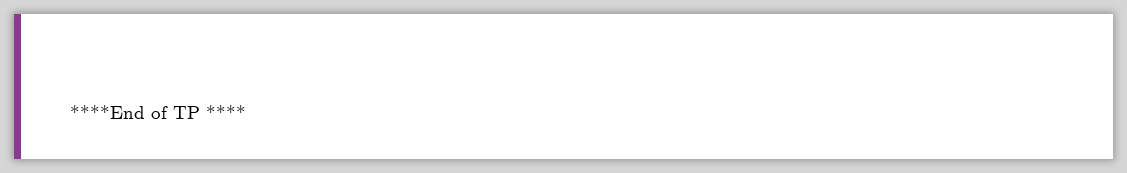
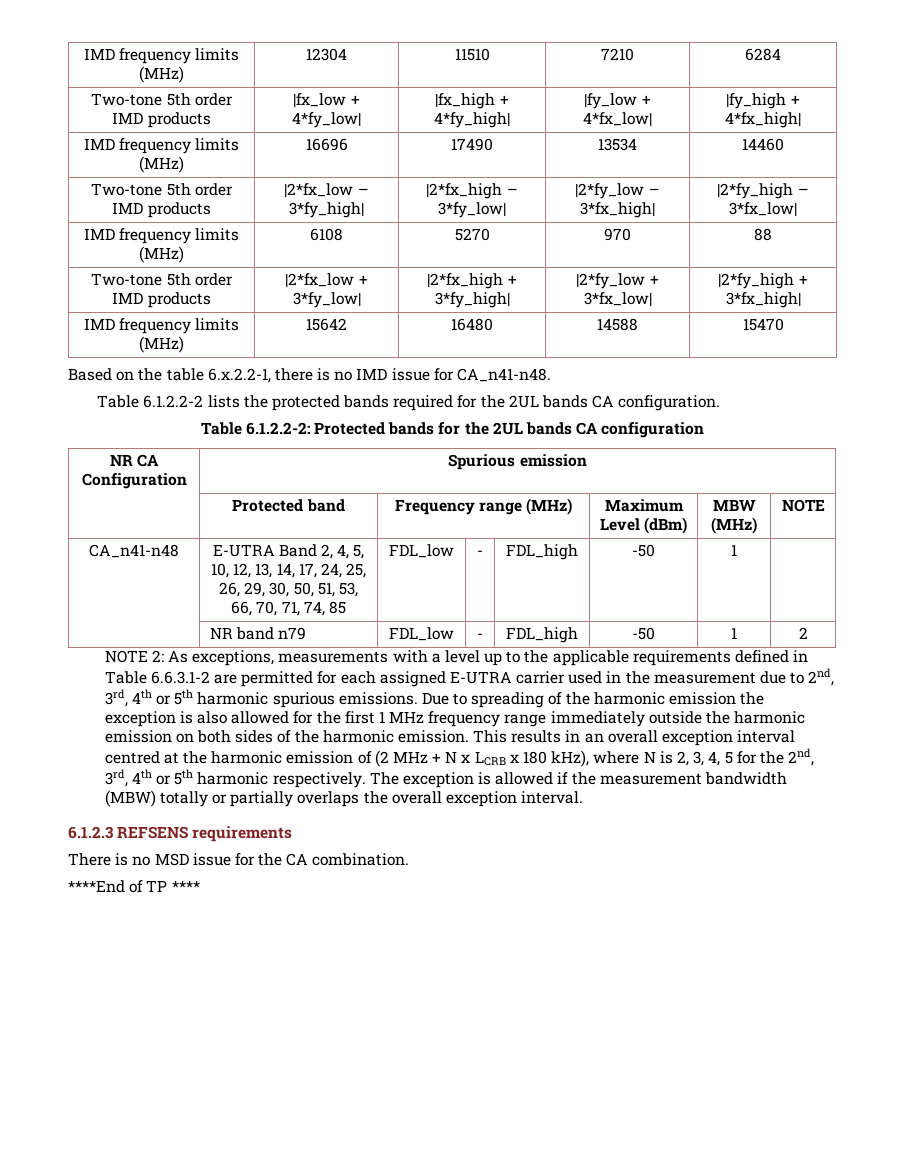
(70, 112) none -> [83,48,240,64] [139,66,184,83] [306,48,347,61] [454,48,490,61] [601,48,634,61] [745,48,781,61] [91,93,233,106] [112,112,211,128] [293,93,360,108] [292,112,361,128] [435,93,509,109] [434,112,510,128] [584,93,651,109] [583,112,652,127] [726,93,800,109] [725,112,801,128] [83,138,240,154] [139,156,184,173] [305,138,348,151] [451,138,493,151] [598,138,637,151] [742,138,784,151] [91,183,233,196] [112,202,211,218] [284,183,369,198] [289,202,364,218] [426,183,518,199] [438,202,506,218] [575,183,660,199] [580,202,655,218] [717,183,809,199] [729,202,797,217] [83,228,240,244] [139,246,184,263] [310,228,343,241] [454,228,490,241] [604,228,631,241] [754,228,772,241] [91,273,233,286] [112,292,211,308] [285,273,368,288] [292,292,361,308] [427,273,517,289] [434,292,510,308] [576,273,659,289] [583,292,652,307] [718,273,808,289] [725,292,801,308] [83,318,240,334] [139,336,184,353] [306,318,347,331] [451,318,493,331] [597,318,638,331] [742,318,784,331] [68,368,552,383] [97,395,721,411] [200,422,705,438] [109,454,160,467] [81,473,187,489] [448,454,587,470] [232,499,345,512] [394,498,573,515] [604,499,684,512] [599,517,688,534] [712,499,756,511] [711,517,757,534] [781,499,825,512] [89,544,179,558] [212,544,365,559] [210,563,367,578] [219,582,358,597] [231,601,346,616] [389,544,454,558] [477,550,483,556] [506,544,578,560] [632,544,655,557] [731,544,737,556] [209,627,307,640] [389,627,454,641] [477,633,483,639] [506,627,578,643] [632,627,655,640] [731,627,737,639] [798,627,808,639] [104,650,809,666] [104,668,835,687] [104,689,765,708] [104,711,806,727] [104,730,796,746] [104,748,815,767] [104,769,788,788] [104,790,584,807] [68,826,293,842] [68,853,410,866] IMD frequency limits (MHz) | 12304 | 11510 | 7210 | 6284 // Two-tone 5th order IMD products | |fx_low + 4*fy_low| | |fx_high + 4*fy_high| | |fy_low + 4*fx_low| | |fy_high + 4*fx_high| // IMD frequency limits (MHz) | 16696 | 17490 | 13534 | 14460 // Two-tone 5th order IMD products | |2*fx_low – 3*fy_high| | |2*fx_high – 3*fy_low| | |2*fy_low – 3*fx_high| | |2*fy_high – 3*fx_low| // IMD frequency limits (MHz) | 6108 | 5270 | 970 | 88 // Two-tone 5th order IMD products | |2*fx_low + 3*fy_low| | |2*fx_high + 3*fy_high| | |2*fy_low + 3*fx_low| | |2*fy_high + 3*fx_high| // IMD frequency limits (MHz) | 15642 | 16480 | 14588 | 15470 // Based on the table 6.x.2.2-1, there is no IMD issue for CA_n41-n48. // Table 6.1.2.2-2 lists the protected bands required for the 2UL bands CA configuration. // Table 6.1.2.2-2: Protected bands for the 2UL bands CA configuration // NR CA Configuration | Spurious emission // | Protected band | Frequency range (MHz) | Maximum Level (dBm) | MBW (MHz) | NOTE // CA_n41-n48 | E-UTRA Band 2, 4, 5, 10, 12, 13, 14, 17, 24, 25, 26, 29, 30, 50, 51, 53, 66, 70, 71, 74, 85 | FDL_low | - | FDL_high | -50 | 1 | // | NR band n79 | FDL_low | - | FDL_high | -50 | 1 | 2 // NOTE 2: As exceptions, measurements with a level up to the applicable requirements defined in Table 6.6.3.1-2 are permitted for each assigned E-UTRA carrier used in the measurement due to 2nd, 3rd, 4th or 5th harmonic spurious emissions. Due to spreading of the harmonic emission the exception is also allowed for the first 1 MHz frequency range immediately outside the harmonic emission on both sides of the harmonic emission. This results in an overall exception interval centred at the harmonic emission of (2 MHz + N x LCRB x 180 kHz), where N is 2, 3, 4, 5 for the 2nd, 3rd, 4th or 5th harmonic respectively. The exception is allowed if the measurement bandwidth (MBW) totally or partially overlaps the overall exception interval. // 6.1.2.3 REFSENS requirements // There is no MSD issue for the CA combination. //

